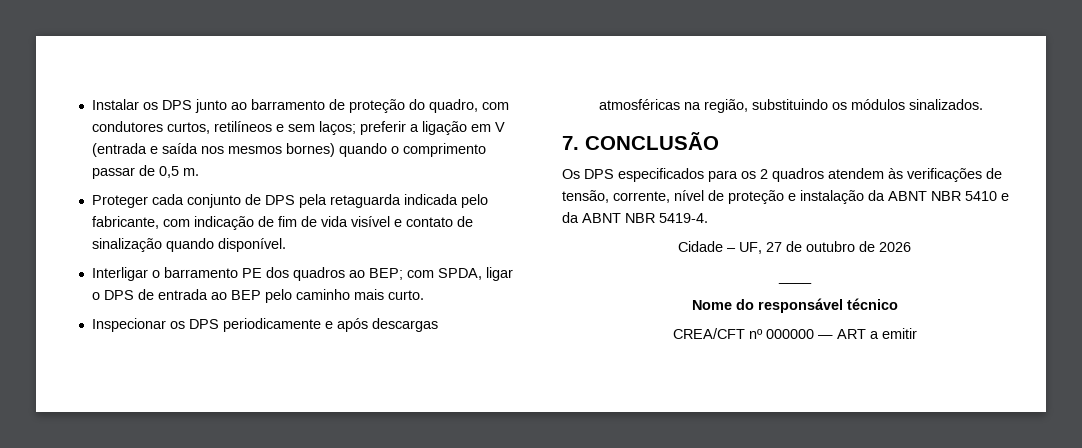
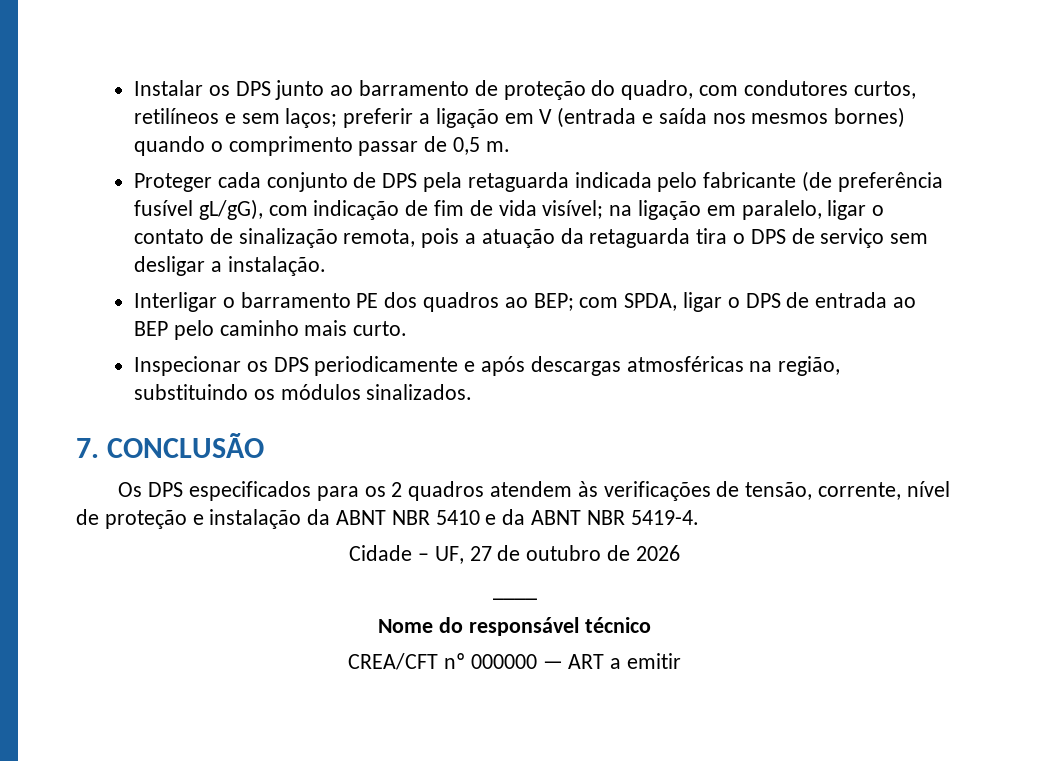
[92,216,160,229] fabricante, -> [703,171,943,192] [133,199,263,220] fabricante (de preferência fusível gL/gG),
[351,216,474,227] [92,238,287,252] visível e contato de sinalização quando disponível. -> [542,200,885,220] [133,228,929,248] [133,256,326,276] visível; na ligação em paralelo, ligar o contato de sinalização remota, pois a atuação da retaguarda tira o DPS de serviço sem desligar a instalação.

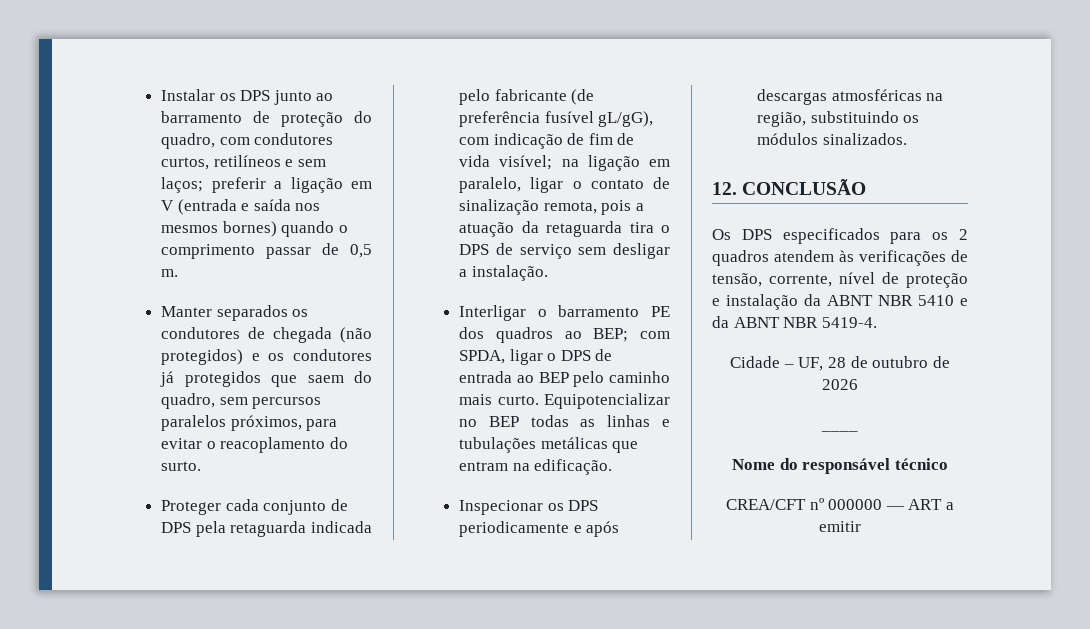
(510, 146) none -> [161,305,309,321] [161,327,372,343] [161,349,372,365] [160,371,372,387] [161,393,322,409] [161,415,338,431] [161,437,348,453] [161,461,202,471] // Manter separados os condutores de chegada (não protegidos) e os condutores já protegidos que saem do quadro, sem percursos paralelos próximos, para evitar o reacoplamento do surto.
(408, 328) none -> [544,393,670,409] [459,415,670,427] [459,437,639,453] [459,459,613,475] Equipotencializar no BEP todas as linhas e tubulações metálicas que entram na edificação.
[76,438,99,458] 7. -> [712,182,737,195] 12.
[469,546,492,561] 27 -> [828,357,846,368] 28

